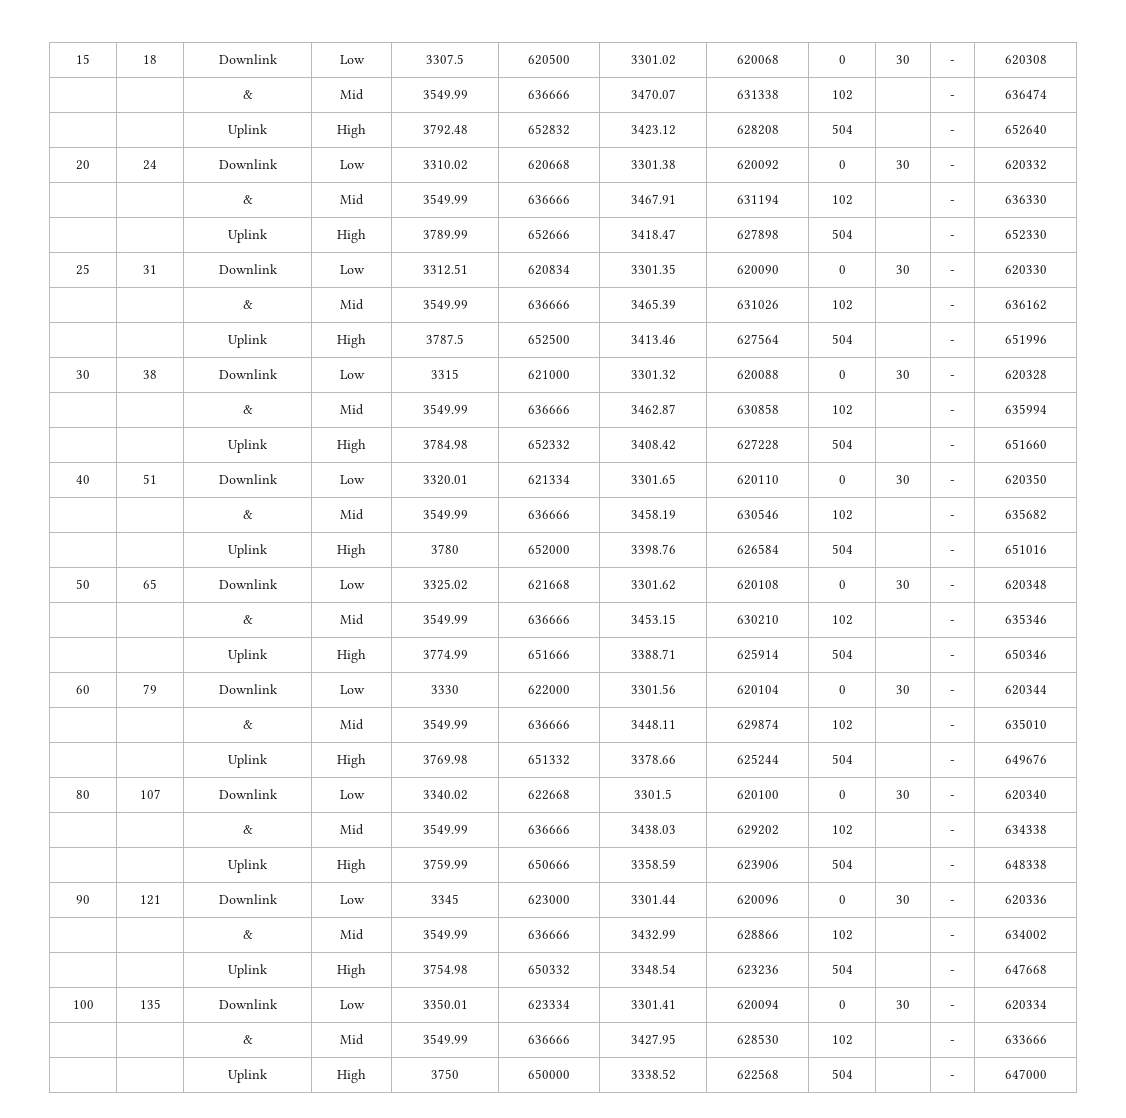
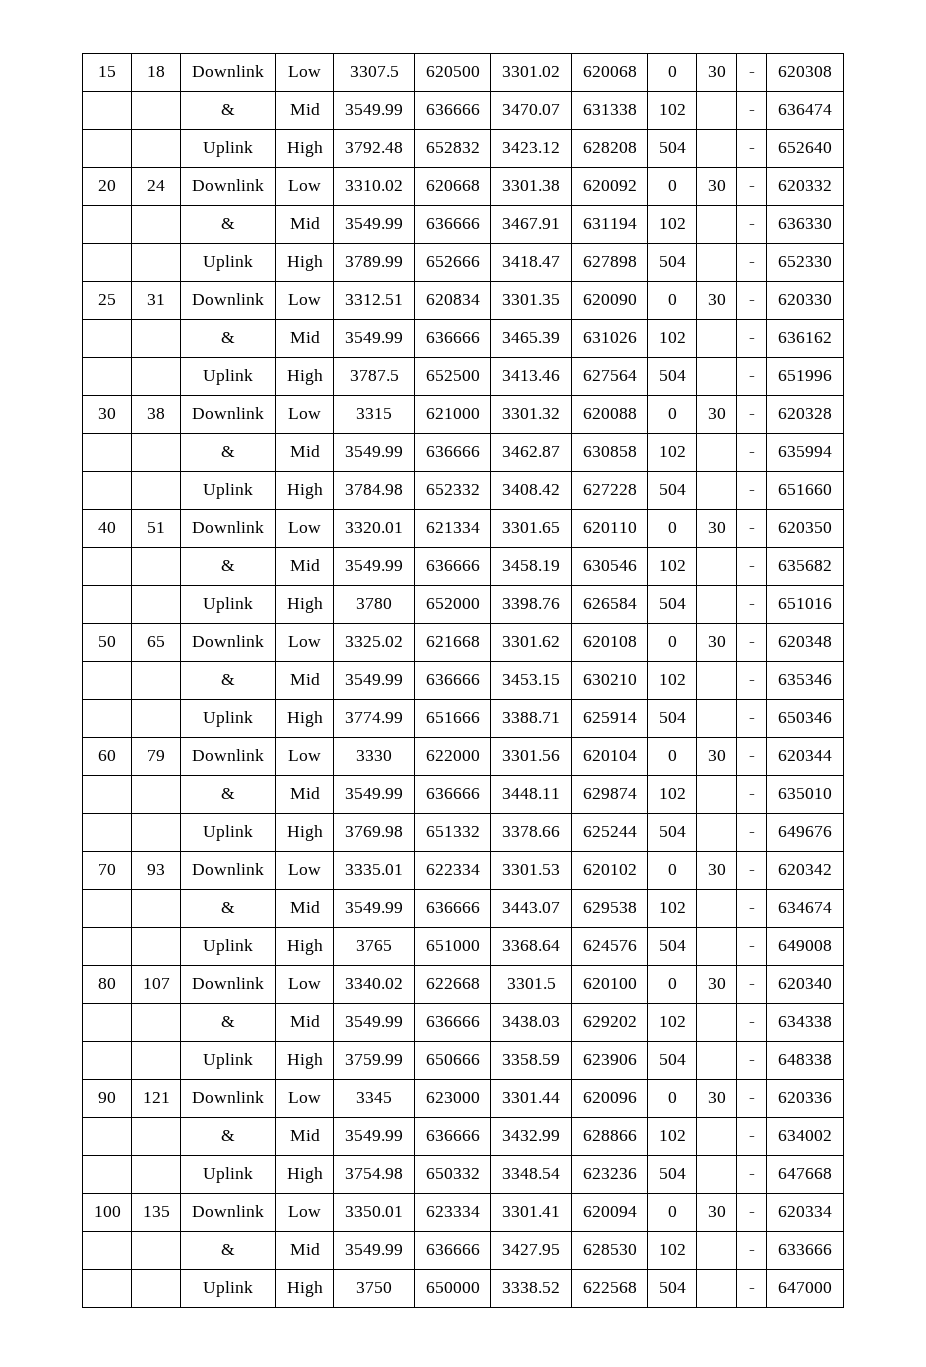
(1047, 759) none -> [98,864,116,875] [147,864,165,875] [192,863,264,875] [288,864,321,875] [345,864,403,875] [425,864,480,875] [502,864,560,875] [582,864,637,875] [667,864,677,875] [707,864,726,875] [748,870,755,875] [778,864,832,875] [220,902,235,913] [289,901,320,913] [345,902,403,913] [425,902,480,913] [502,902,560,913] [582,902,637,913] [658,902,686,913] [748,908,755,913] [778,902,832,913] [203,939,253,955] [286,939,323,955] [356,940,392,951] [425,940,480,951] [502,940,560,951] [582,940,637,951] [658,940,686,951] [748,946,755,951] [778,940,832,951] // 70 | 93 | Downlink | Low | 3335.01 | 622334 | 3301.53 | 620102 | 0 | 30 | - | 620342 // | | & | Mid | 3549.99 | 636666 | 3443.07 | 629538 | 102 | | - | 634674 // | | Uplink | High | 3765 | 651000 | 3368.64 | 624576 | 504 | | - | 649008

